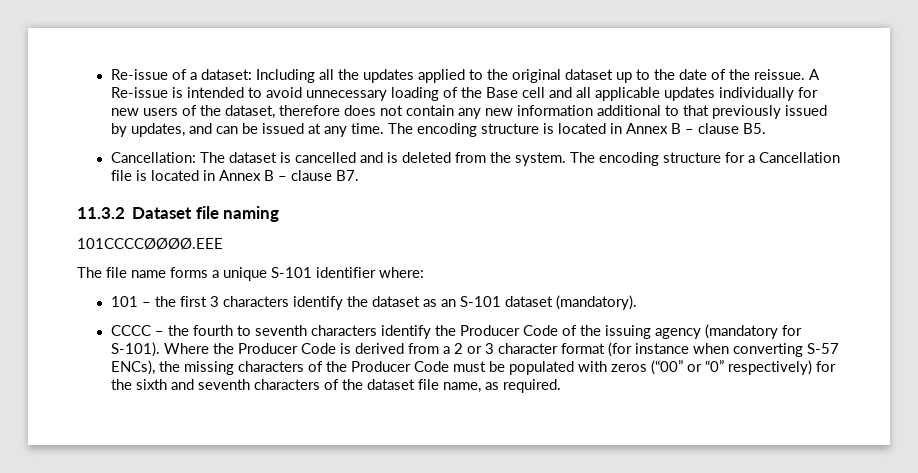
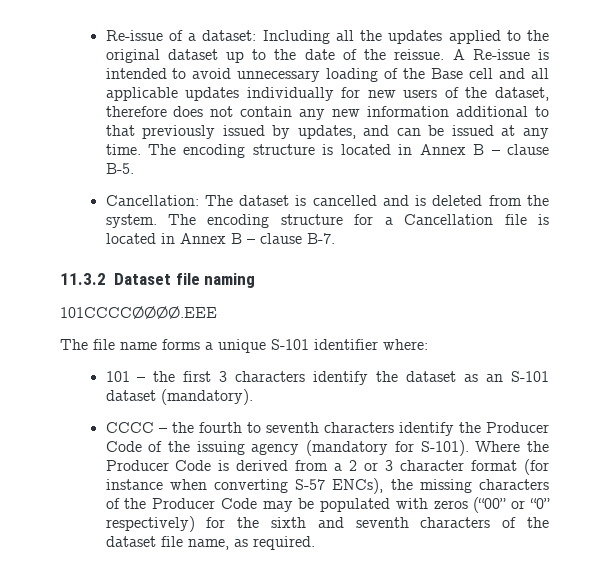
[742,123,766,134] B5. -> [105,163,134,174] B-5.
[335,170,359,181] B7. -> [306,233,335,244] B-7.
[452,361,486,372] must -> [262,501,293,512] may

